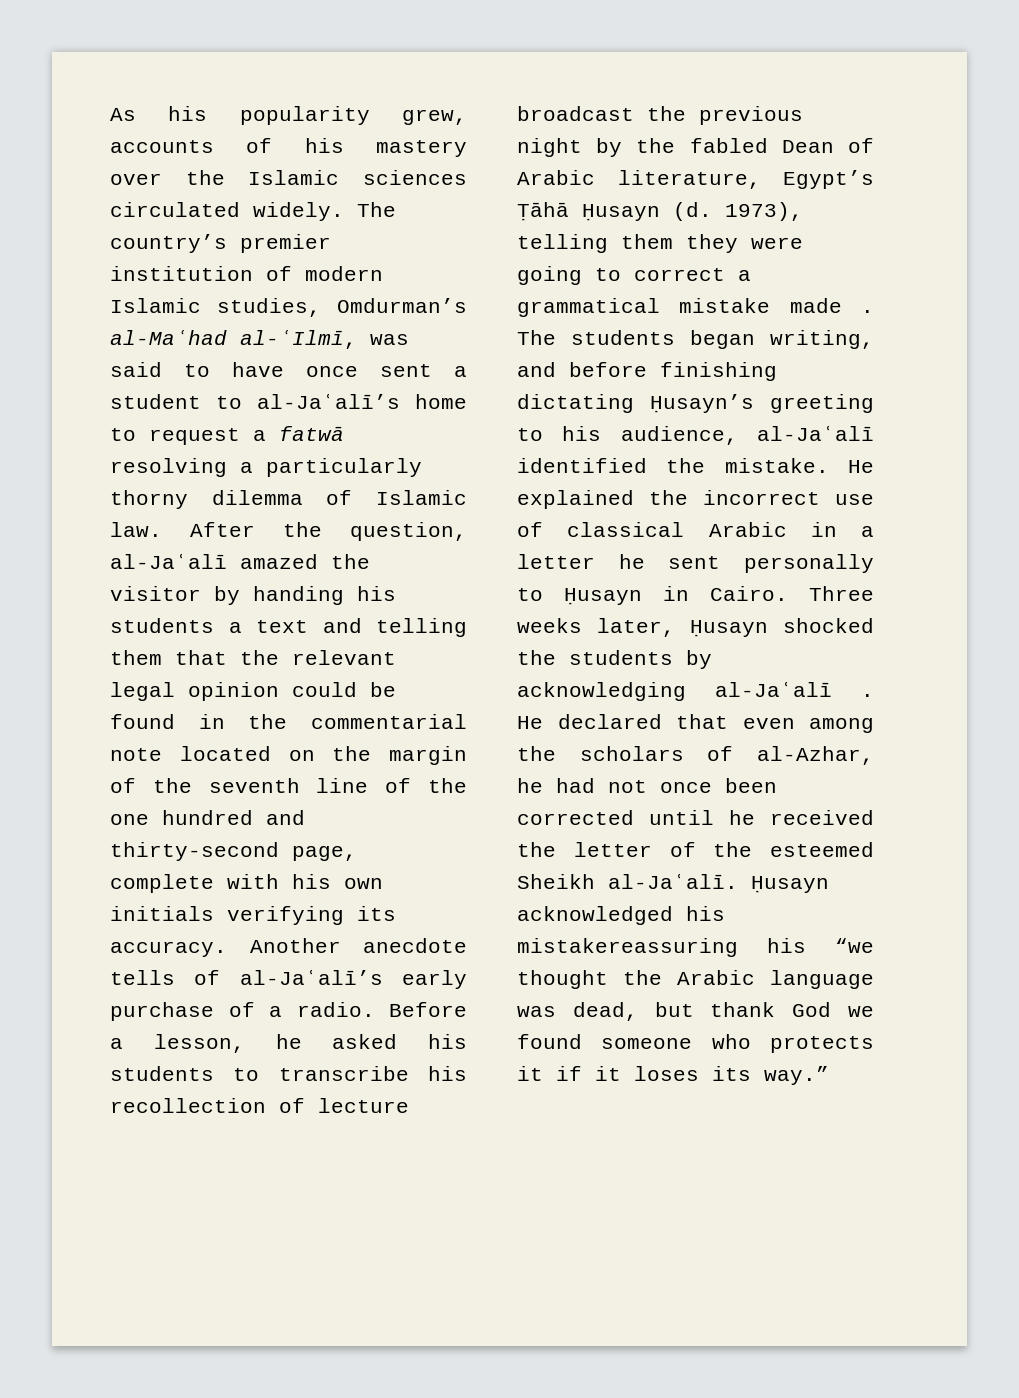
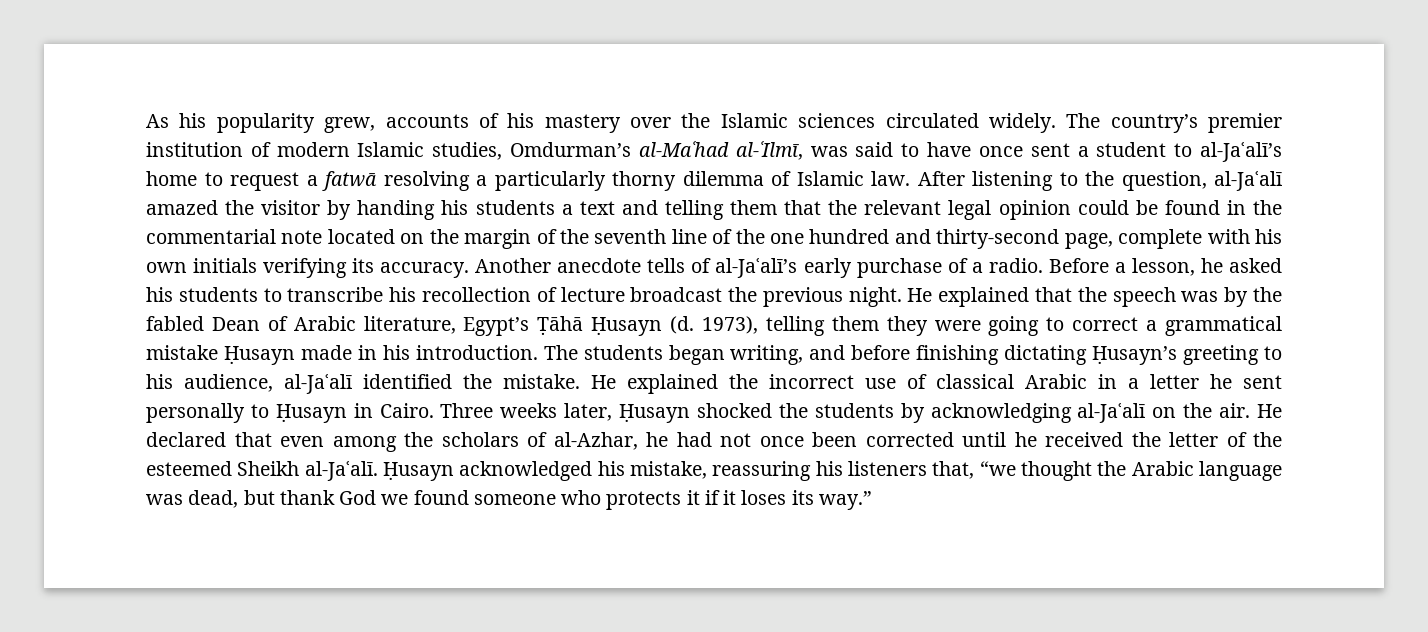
(255, 529) none -> [972,171,1078,191] listening to
[517,138,582,157] night -> [848,287,1219,307] night. He explained that the speech was
[789,298,874,313] made . -> [223,345,538,365] Ḥusayn made in his introduction.
[861,694,874,697] . -> [1152,403,1251,418] on the air.
[517,938,806,957] mistakereassuring his -> [630,461,975,481] mistake, reassuring his listeners that,

